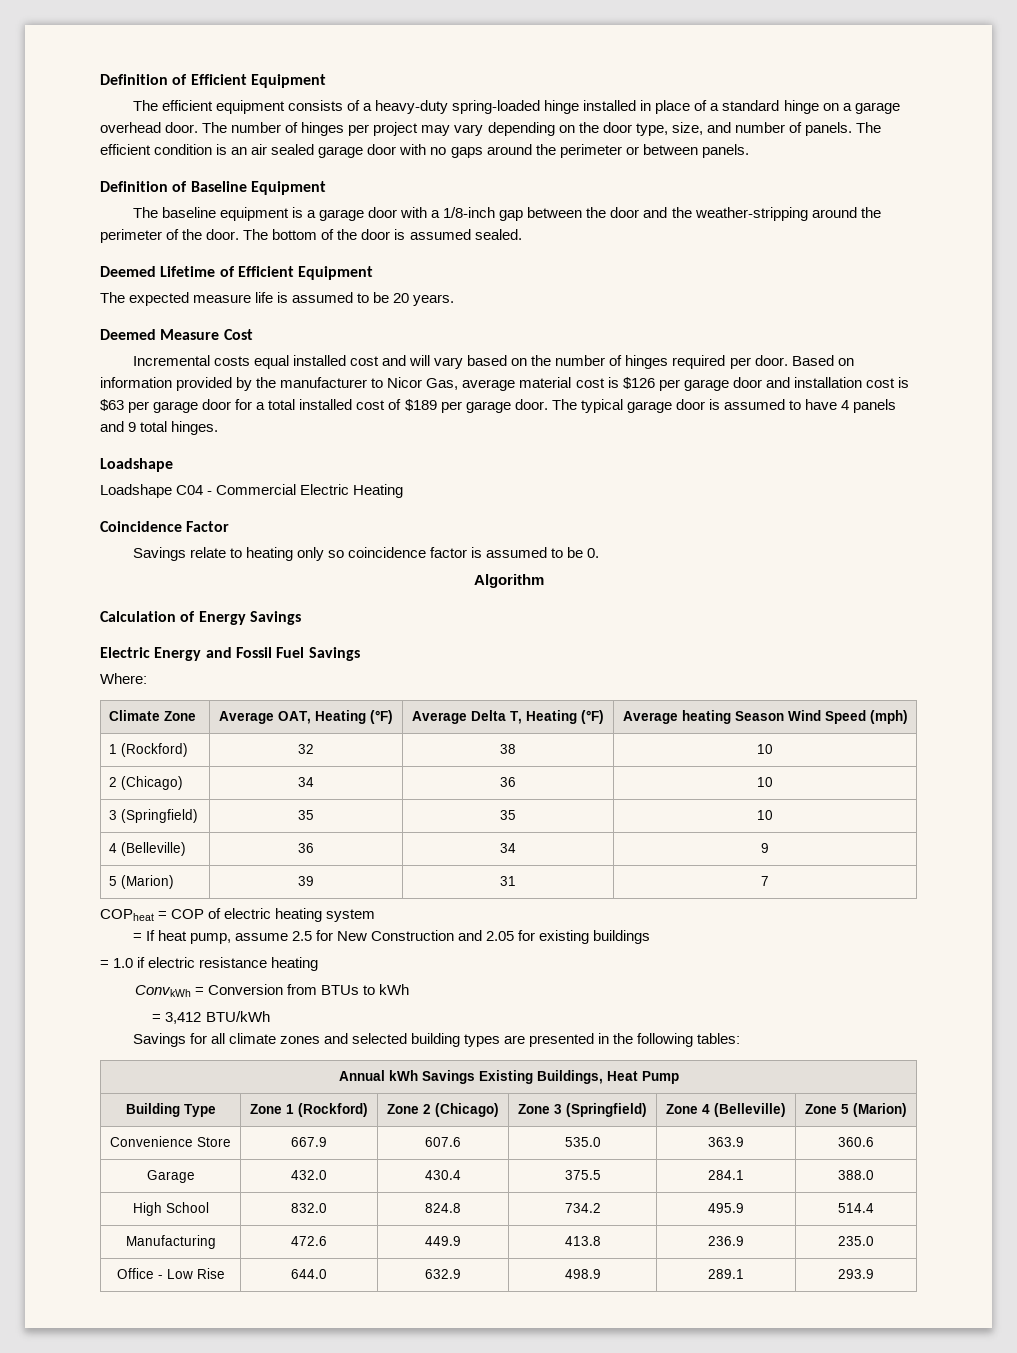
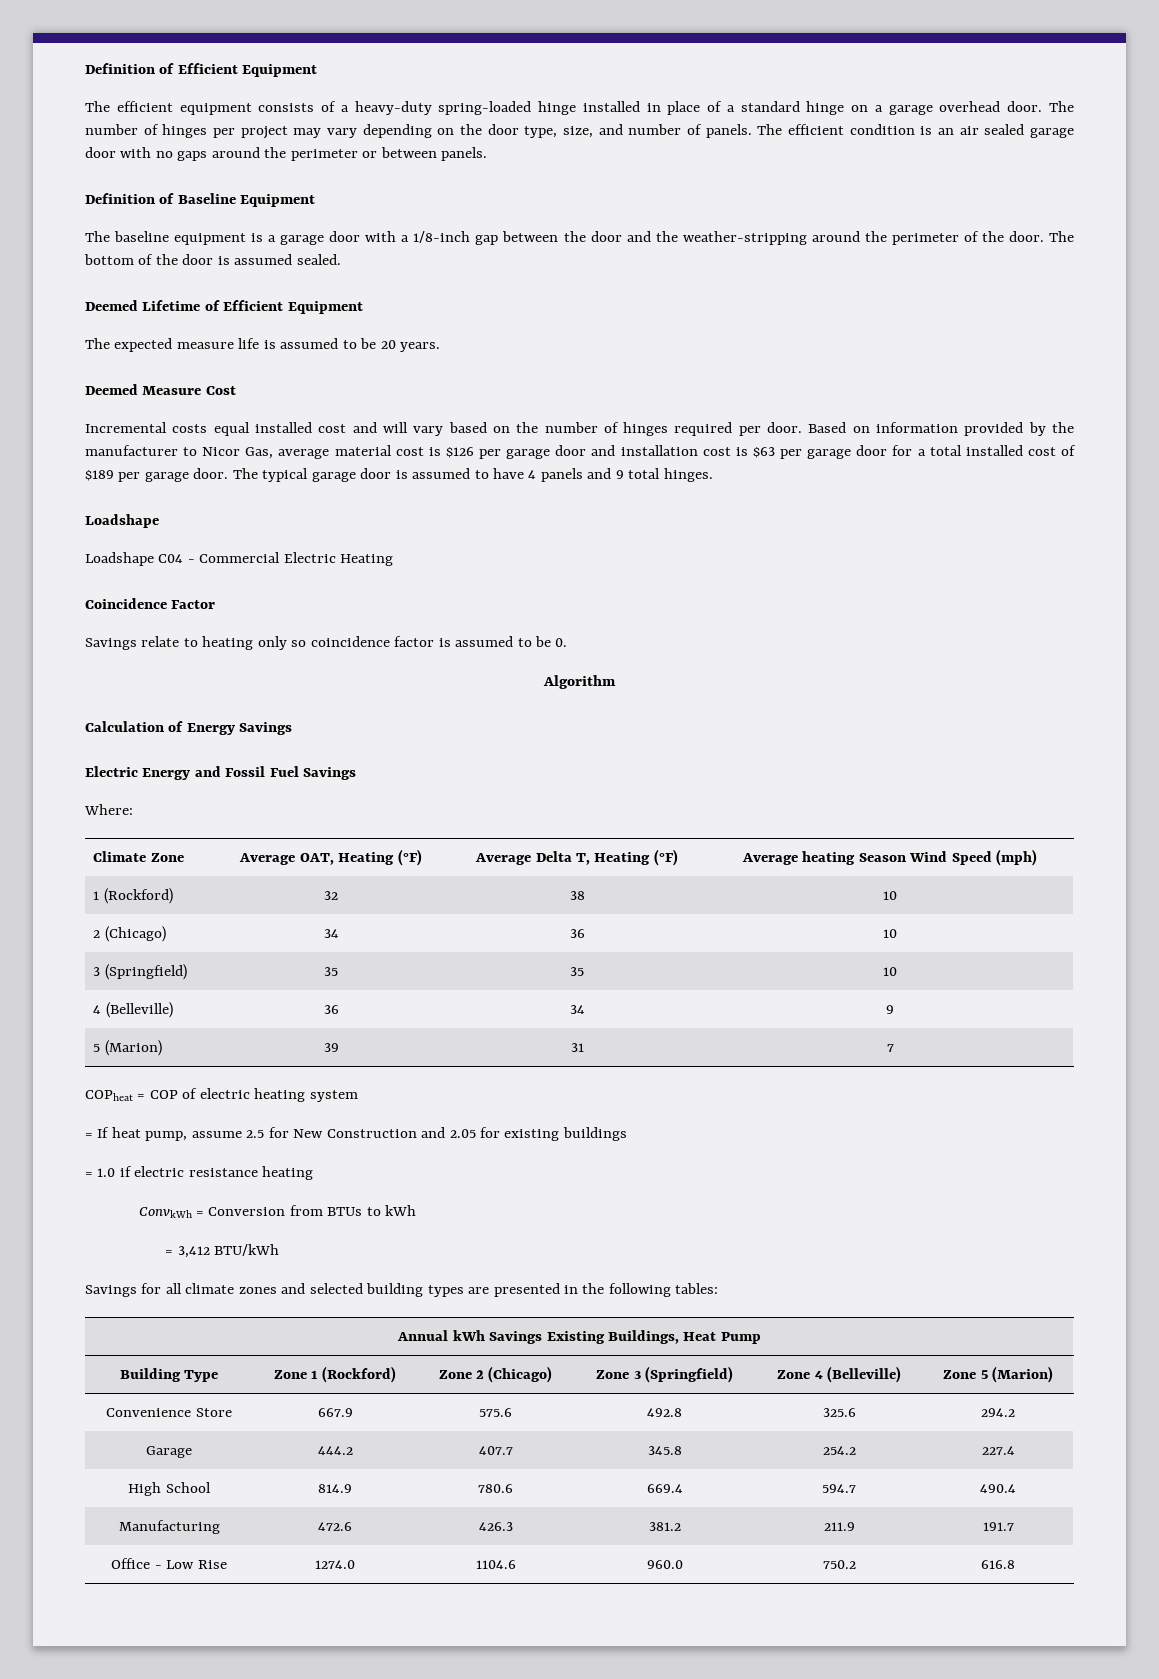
[425,1137,461,1147] [564,1137,601,1147] [708,1137,744,1147] [838,1137,874,1147] [146,1170,195,1183] [291,1170,327,1180] [425,1170,461,1180] [564,1170,601,1180] [708,1170,744,1180] [838,1170,874,1180] [132,1202,209,1216] [291,1203,327,1213] [425,1203,461,1213] [564,1203,601,1213] [708,1203,744,1213] [838,1203,874,1213] [125,1235,216,1249] [291,1236,327,1246] [425,1236,461,1246] [564,1236,601,1246] [708,1236,744,1246] [838,1236,874,1246] 607.6 | 535.0 | 363.9 | 360.6 // Garage | 432.0 | 430.4 | 375.5 | 284.1 | 388.0 // High School | 832.0 | 824.8 | 734.2 | 495.9 | 514.4 // Manufacturing | 472.6 | 449.9 | 413.8 | 236.9 | 235.0 -> [479,1408,512,1417] [647,1408,682,1417] [822,1408,856,1417] [981,1408,1015,1417] [146,1446,192,1458] [317,1446,353,1455] [478,1446,513,1455] [647,1446,682,1455] [822,1446,856,1455] [981,1446,1015,1455] [128,1482,211,1496] [318,1484,352,1493] [478,1484,513,1493] [646,1484,683,1493] [822,1484,856,1493] [980,1484,1016,1493] [118,1520,220,1534] [318,1522,352,1531] [478,1522,513,1531] [648,1522,681,1531] [823,1522,855,1531] [982,1522,1014,1531] 575.6 | 492.8 | 325.6 | 294.2 // Garage | 444.2 | 407.7 | 345.8 | 254.2 | 227.4 // High School | 814.9 | 780.6 | 669.4 | 594.7 | 490.4 // Manufacturing | 472.6 | 426.3 | 381.2 | 211.9 | 191.7
[291,1269,327,1279] [425,1269,461,1279] [564,1269,601,1279] [708,1269,744,1279] [838,1269,874,1279] 644.0 | 632.9 | 498.9 | 289.1 | 293.9 -> [315,1560,355,1569] [475,1560,516,1569] [646,1560,683,1569] [822,1560,856,1569] [981,1560,1015,1569] 1274.0 | 1104.6 | 960.0 | 750.2 | 616.8

